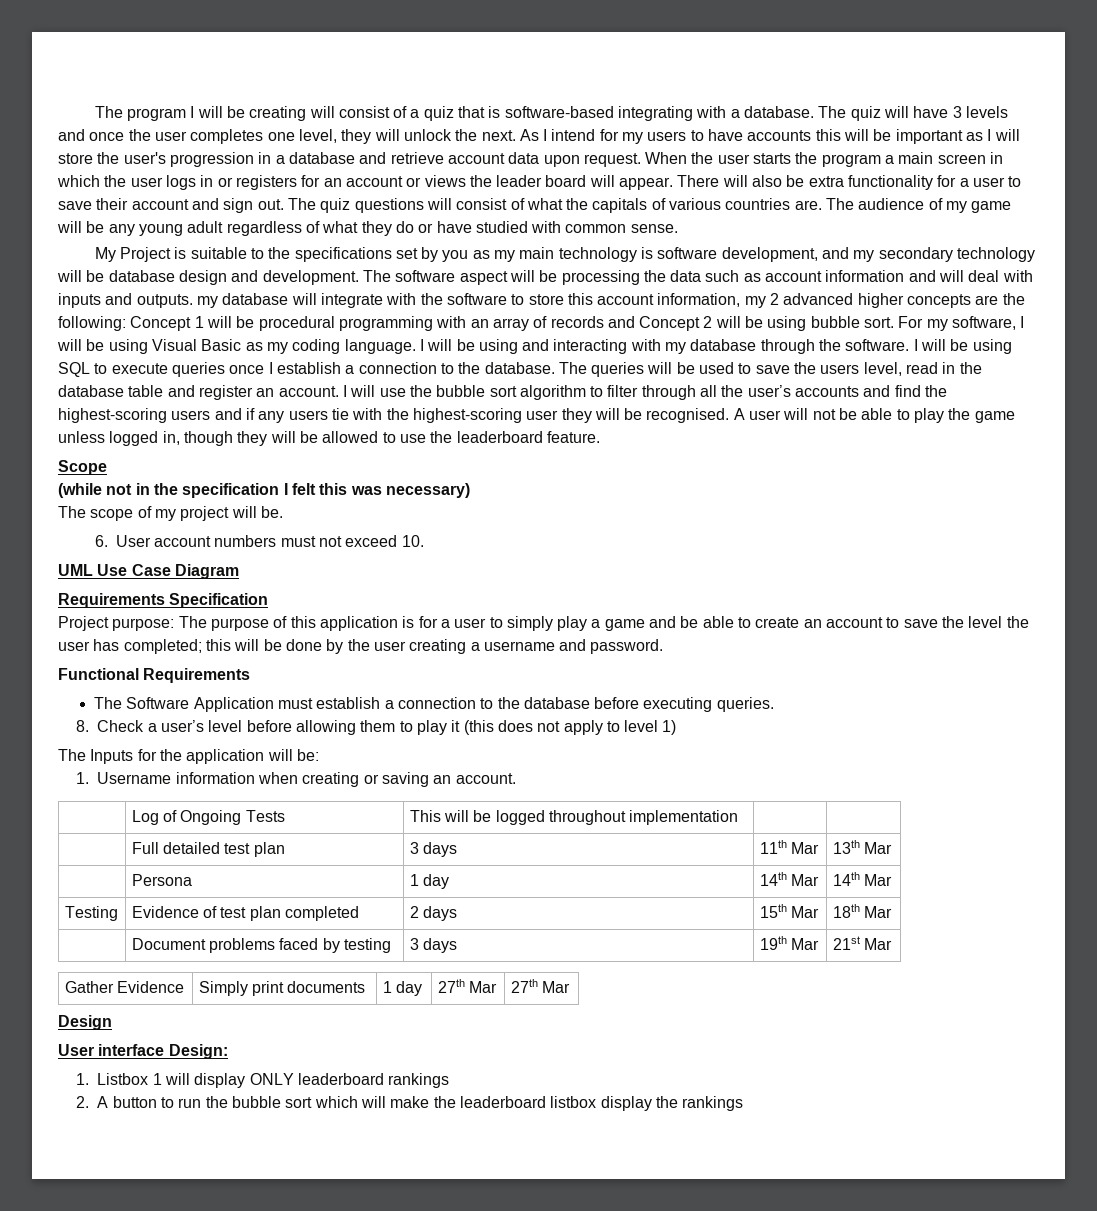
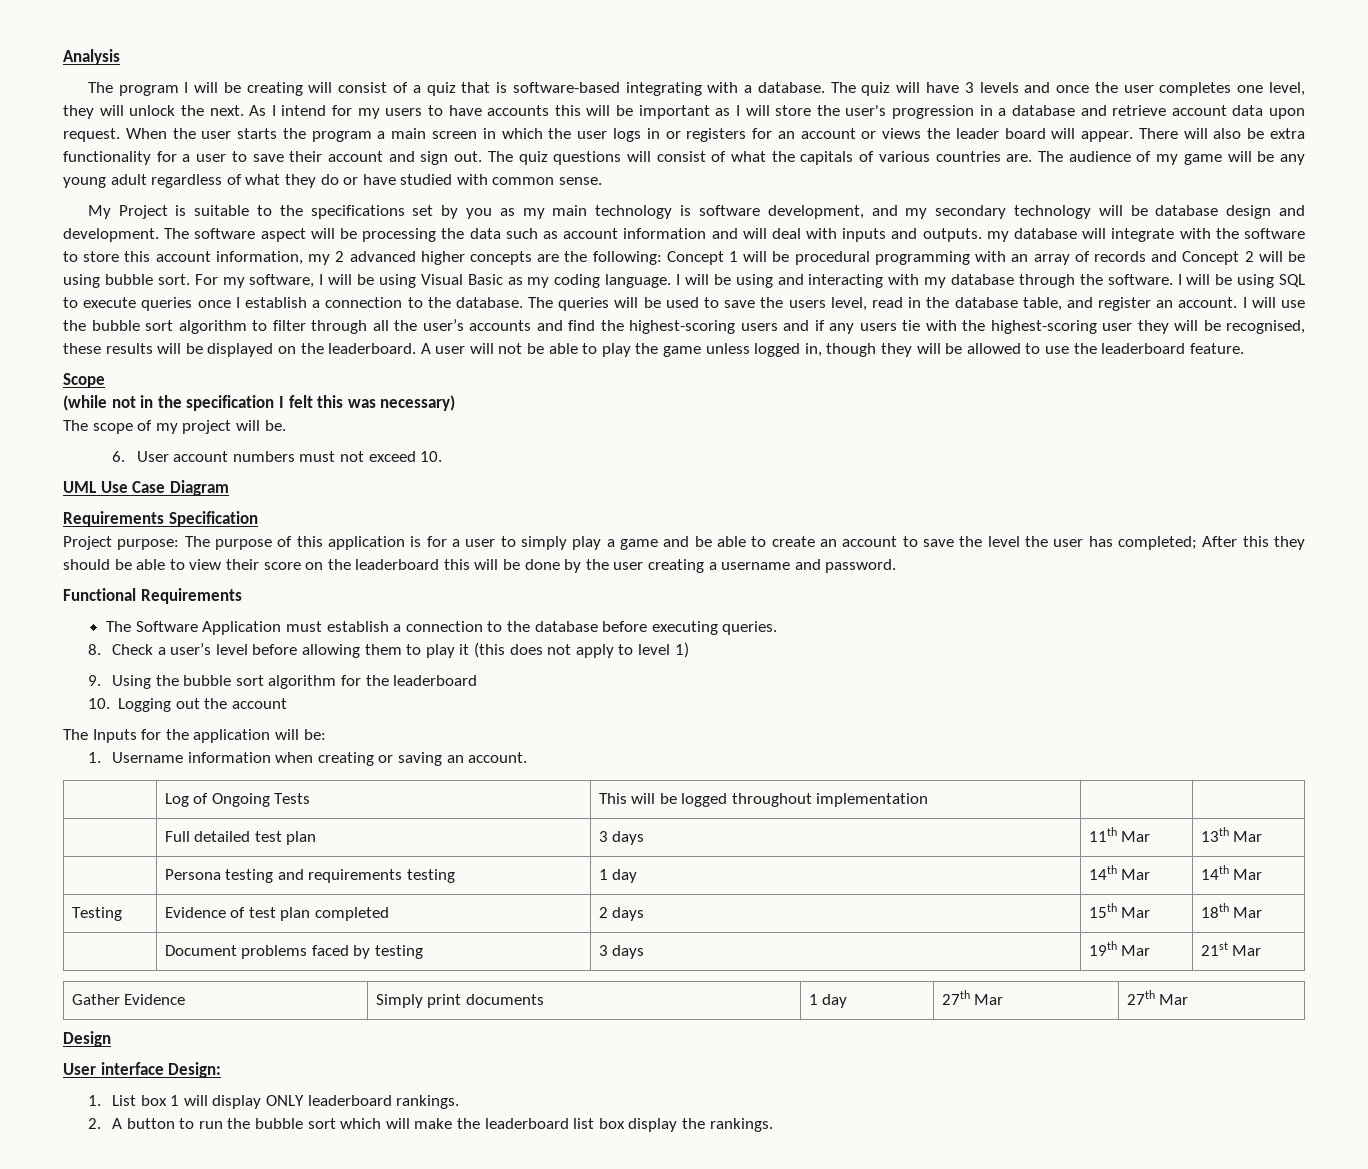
(94, 112) none -> [63,49,120,65] Analysis //
[128,385,164,397] table -> [1022,297,1062,311] table,
[646,408,730,423] recognised. -> [1226,320,1305,334] [63,343,417,357] recognised, these results will be displayed on the leaderboard.
(202, 646) none -> [1202,536,1306,550] [63,559,440,570] After this they should be able to view their score on the leaderboard
(677, 727) none -> [87,675,478,689] [87,698,287,712] // 9. Using the bubble sort algorithm for the leaderboard // 10. Logging out the account
(192, 880) none -> [225,869,455,883] testing and requirements testing
[97,1073,149,1085] Listbox -> [112,1095,167,1106] List box
[388,1073,450,1088] rankings -> [396,1095,460,1109] rankings.
[550,1096,597,1108] listbox -> [573,1118,625,1129] list box
[682,1096,744,1111] rankings -> [709,1118,773,1132] rankings.

